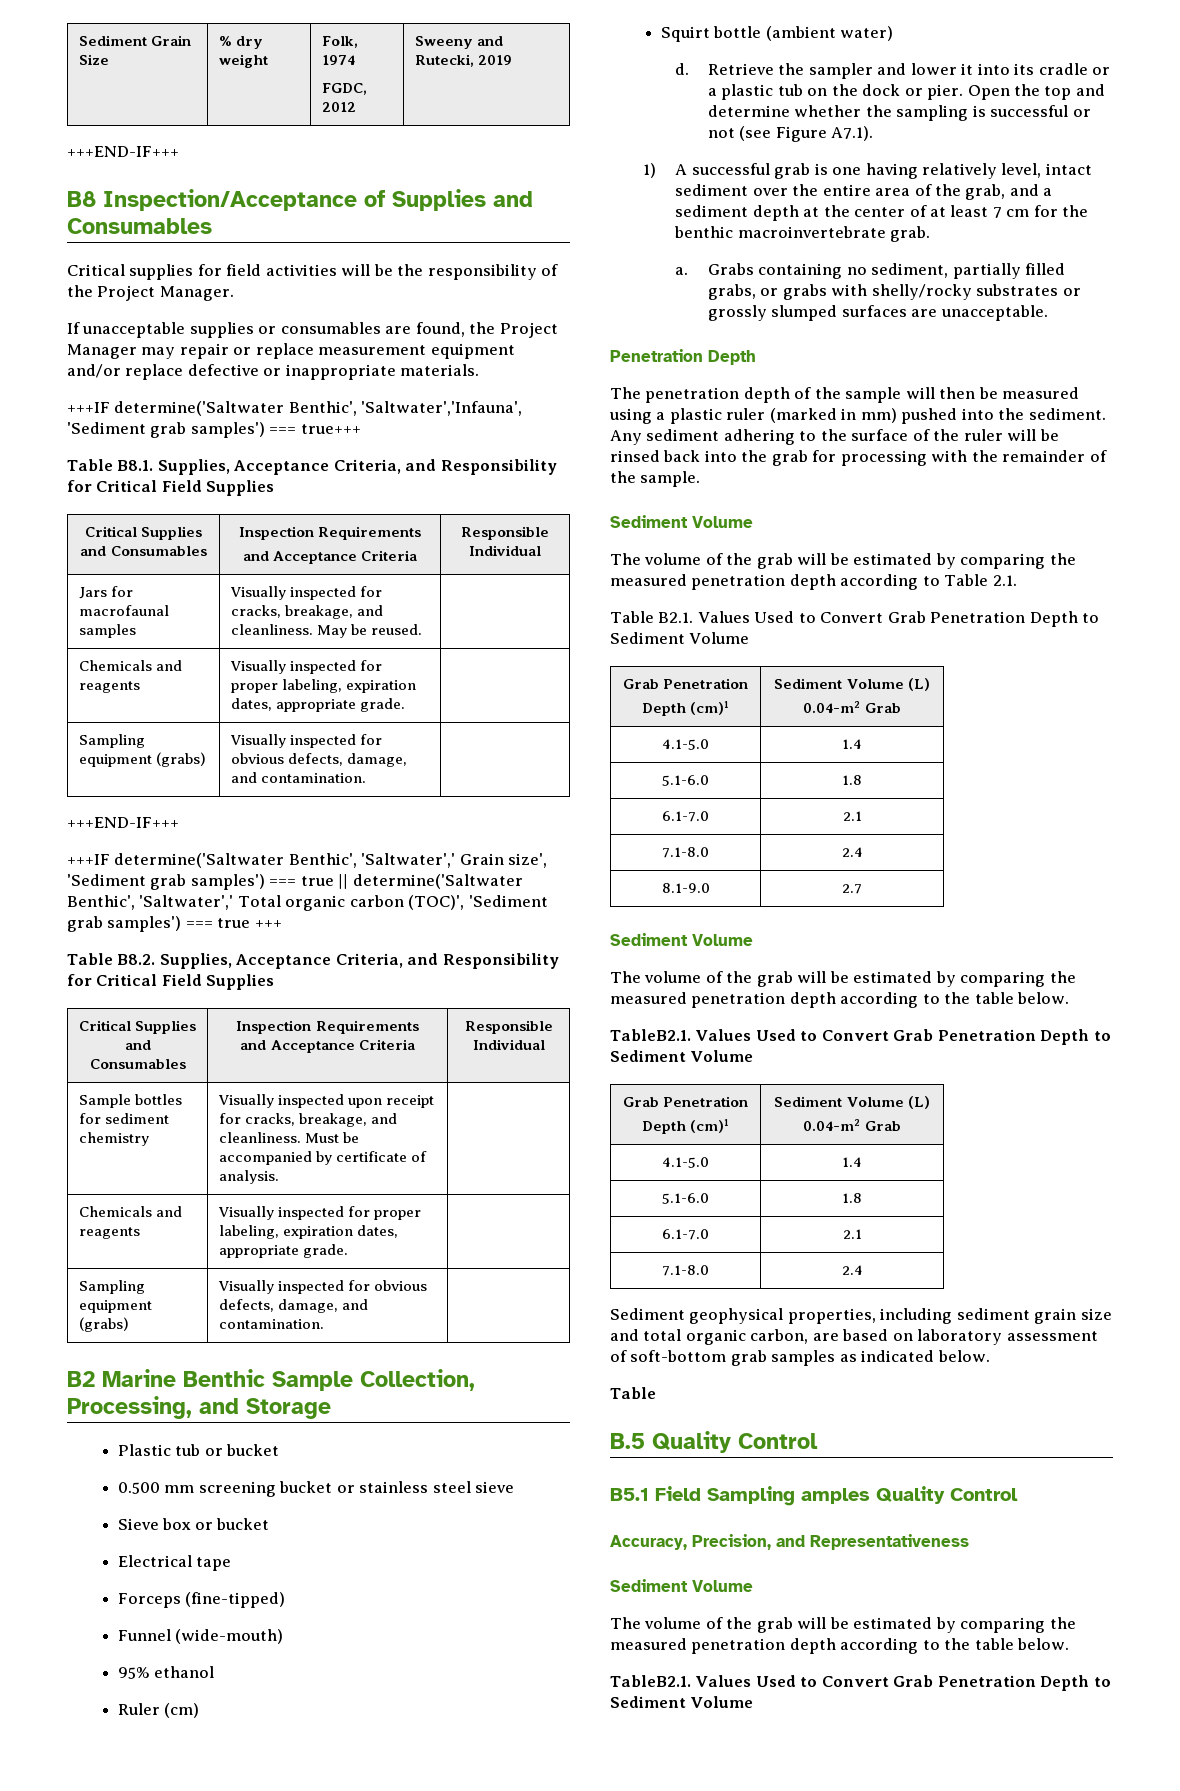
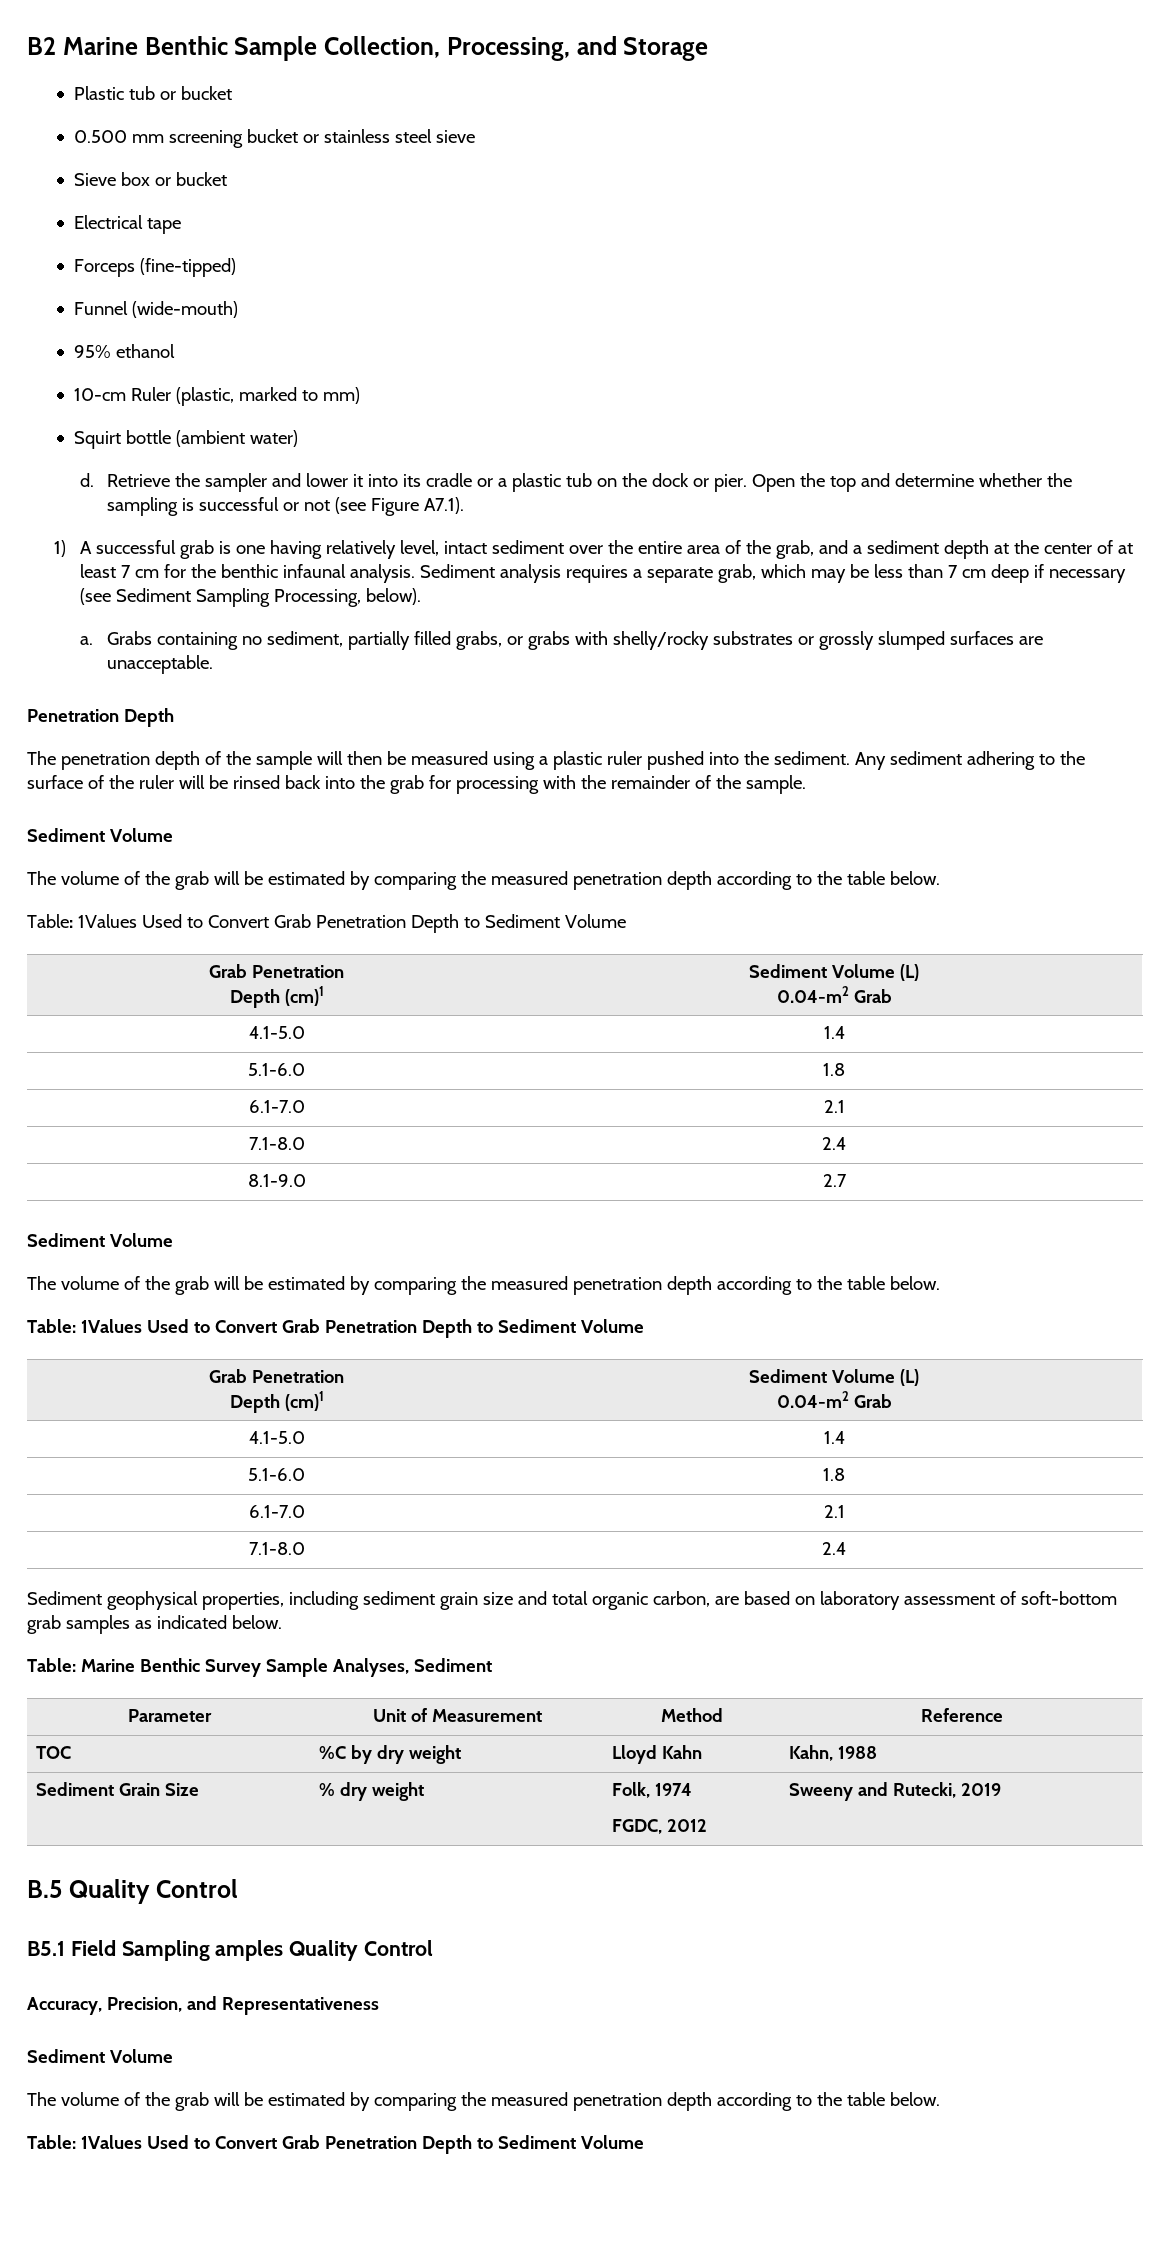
[78,35,191,46] [78,54,109,65] [218,36,263,49] [218,54,268,68] [321,36,358,48] [321,55,355,65] [321,83,367,95] [321,102,356,112] [414,36,503,49] [414,54,512,67] [67,146,179,157] [67,189,533,211] [67,218,212,234] [67,264,559,280] [67,285,234,301] [67,322,558,338] [67,343,515,359] [67,364,480,380] [67,401,523,416] [67,422,361,438] [67,459,557,475] [67,480,275,496] [84,526,203,540] [80,546,207,556] [238,526,422,540] [242,550,418,564] [461,526,549,540] [469,545,541,556] [78,586,133,599] [78,605,169,616] [78,624,136,638] [229,586,382,600] [230,605,383,619] [230,624,422,638] [78,660,182,671] [78,681,140,693] [229,660,382,674] [230,679,416,693] [230,698,405,712] [78,734,145,748] [78,752,206,767] [229,734,382,748] [230,753,407,767] [230,772,366,783] [67,817,179,828] [67,853,548,868] [67,874,523,890] [67,895,548,911] [67,916,282,932] [67,953,559,969] [67,974,275,990] [78,1020,197,1034] [124,1040,151,1050] [89,1059,186,1069] [236,1020,419,1034] [240,1039,415,1053] [464,1020,553,1034] [472,1039,545,1050] [78,1094,182,1108] [78,1113,169,1124] [78,1132,149,1146] [217,1094,434,1108] [218,1113,397,1127] [218,1132,359,1143] [218,1151,427,1165] [218,1170,279,1184] [78,1206,182,1217] [78,1227,140,1239] [217,1206,421,1220] [218,1225,398,1239] [218,1244,348,1258] [78,1280,145,1294] [78,1300,152,1313] [78,1317,129,1332] [217,1280,427,1294] [218,1299,368,1313] [218,1319,324,1329] Sediment Grain Size | % dry weight | Folk, 1974 // FGDC, 2012 | Sweeny and Rutecki, 2019 // +++END-IF+++ // B8 Inspection/Acceptance of Supplies and Consumables // Critical supplies for field activities will be the responsibility of the Project Manager. // If unacceptable supplies or consumables are found, the Project Manager may repair or replace measurement equipment and/or replace defective or inappropriate materials. // +++IF determine('Saltwater Benthic', 'Saltwater','Infauna', 'Sediment grab samples') === true+++ // Table B8.1. Supplies, Acceptance Criteria, and Responsibility for Critical Field Supplies // Critical Supplies and Consumables | Inspection Requirements // and Acceptance Criteria | Responsible Individual // Jars for macrofaunal samples | Visually inspected for cracks, breakage, and cleanliness. May be reused. | // Chemicals and reagents | Visually inspected for proper labeling, expiration dates, appropriate grade. | // Sampling equipment (grabs) | Visually inspected for obvious defects, damage, and contamination. | // +++END-IF+++ // +++IF determine('Saltwater Benthic', 'Saltwater',' Grain size', 'Sediment grab samples') === true || determine('Saltwater Benthic', 'Saltwater',' Total organic carbon (TOC)', 'Sediment grab samples') === true +++ // Table B8.2. Supplies, Acceptance Criteria, and Responsibility for Critical Field Supplies // Critical Supplies and Consumables | Inspection Requirements // and Acceptance Criteria | Responsible Individual // Sample bottles for sediment chemistry | Visually inspected upon receipt for cracks, breakage, and cleanliness. Must be accompanied by certificate of analysis. | // Chemicals and reagents | Visually inspected for proper labeling, expiration dates, appropriate grade. | // Sampling equipment (grabs) | Visually inspected for obvious defects, damage, and contamination. | // -> (27, 46) none
[117,1703,200,1718] Ruler (cm) -> [73,387,360,406] 10-cm Ruler (plastic, marked to mm)
[737,226,931,242] macroinvertebrate grab. -> [283,564,1127,583] [80,588,422,607] infaunal analysis. Sediment analysis requires a separate grab, which may be less than 7 cm deep if necessary (see Sediment Sampling Processing, below).
[769,408,897,423] (marked in mm) -> (642, 758) none
[944,574,1017,586] [610,611,750,623] Table 2.1. // Table B2.1. Values -> [816,871,940,885] [27,914,137,928] the table below. // Table: 1Values
[610,1029,752,1041] TableB2.1. Values -> [27,1319,142,1333] Table: 1Values
[610,1387,656,1399] Table -> [27,1658,492,1677] [127,1709,212,1722] [372,1708,542,1722] [661,1708,723,1722] [920,1708,1003,1722] [35,1746,71,1759] [318,1745,461,1764] [611,1745,702,1764] [788,1745,877,1761] [35,1782,199,1796] [318,1782,424,1801] [611,1782,692,1798] [611,1819,707,1834] [788,1782,1001,1801] Table: Marine Benthic Survey Sample Analyses, Sediment // Parameter | Unit of Measurement | Method | Reference // TOC | %C by dry weight | Lloyd Kahn | Kahn, 1988 // Sediment Grain Size | % dry weight | Folk, 1974 // FGDC, 2012 | Sweeny and Rutecki, 2019
[610,1675,752,1687] TableB2.1. Values -> [27,2135,142,2149] Table: 1Values

